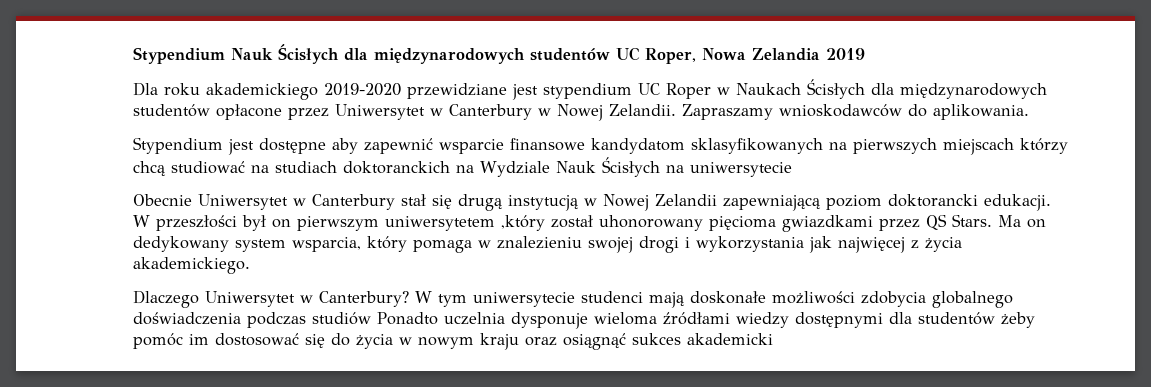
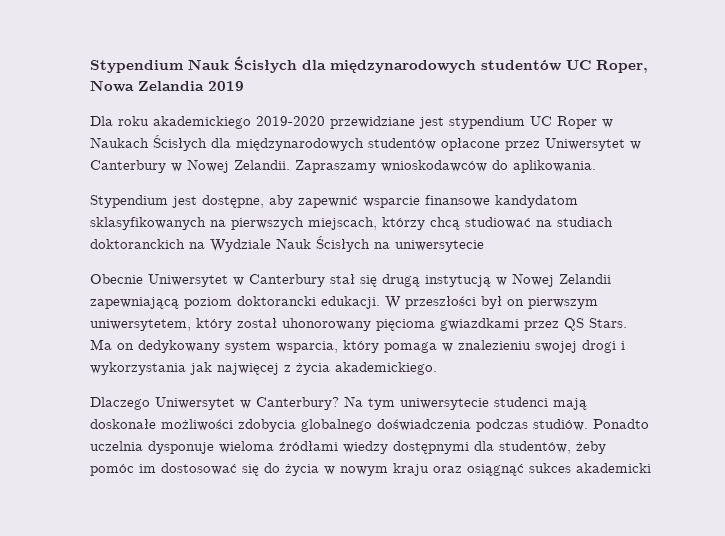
[259,138,327,154] dostępne -> [202,195,265,208] dostępne,
[943,138,1015,155] miejscach -> [308,217,378,230] miejscach,
[385,215,546,231] uniwersytetem ,który -> [90,318,233,331] uniwersytetem, który
[415,291,433,303] W -> [344,396,364,407] Na
[312,312,372,325] studiów -> [533,419,589,431] studiów.
[918,312,996,325] studentów -> [499,441,572,454] studentów,

